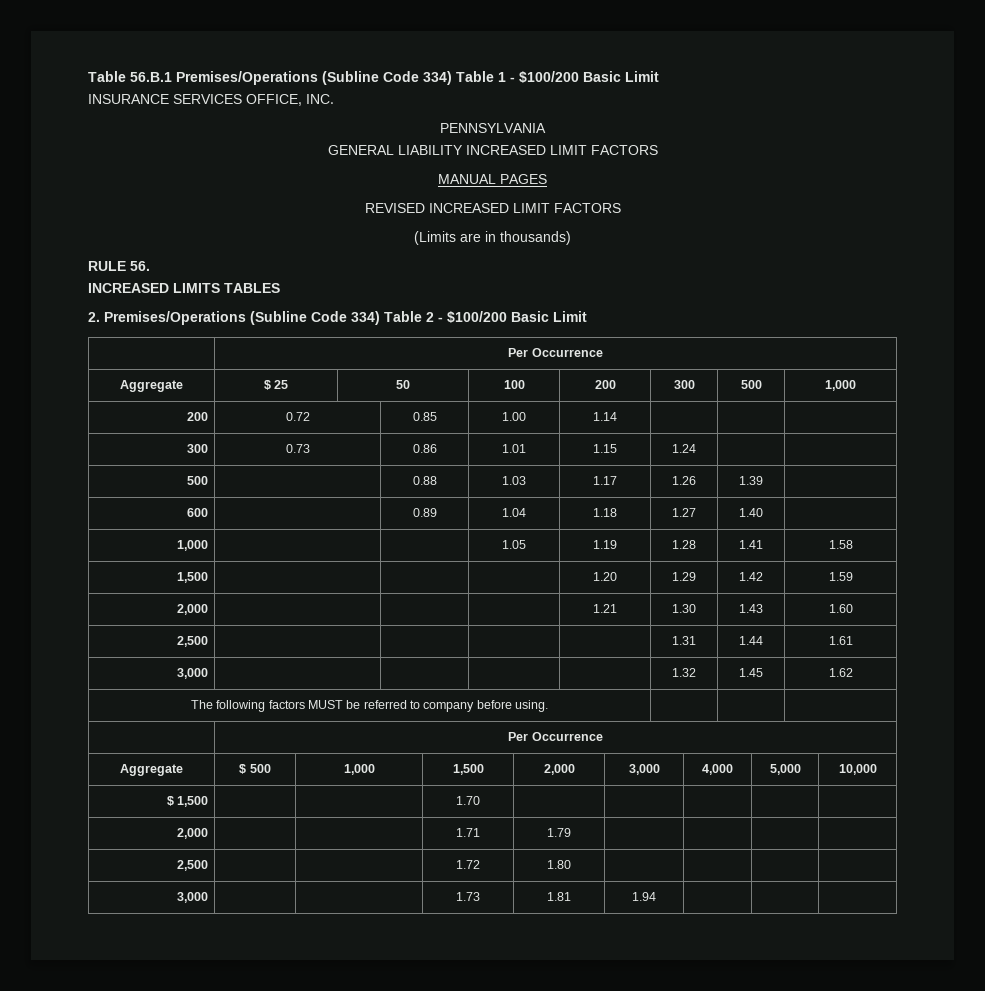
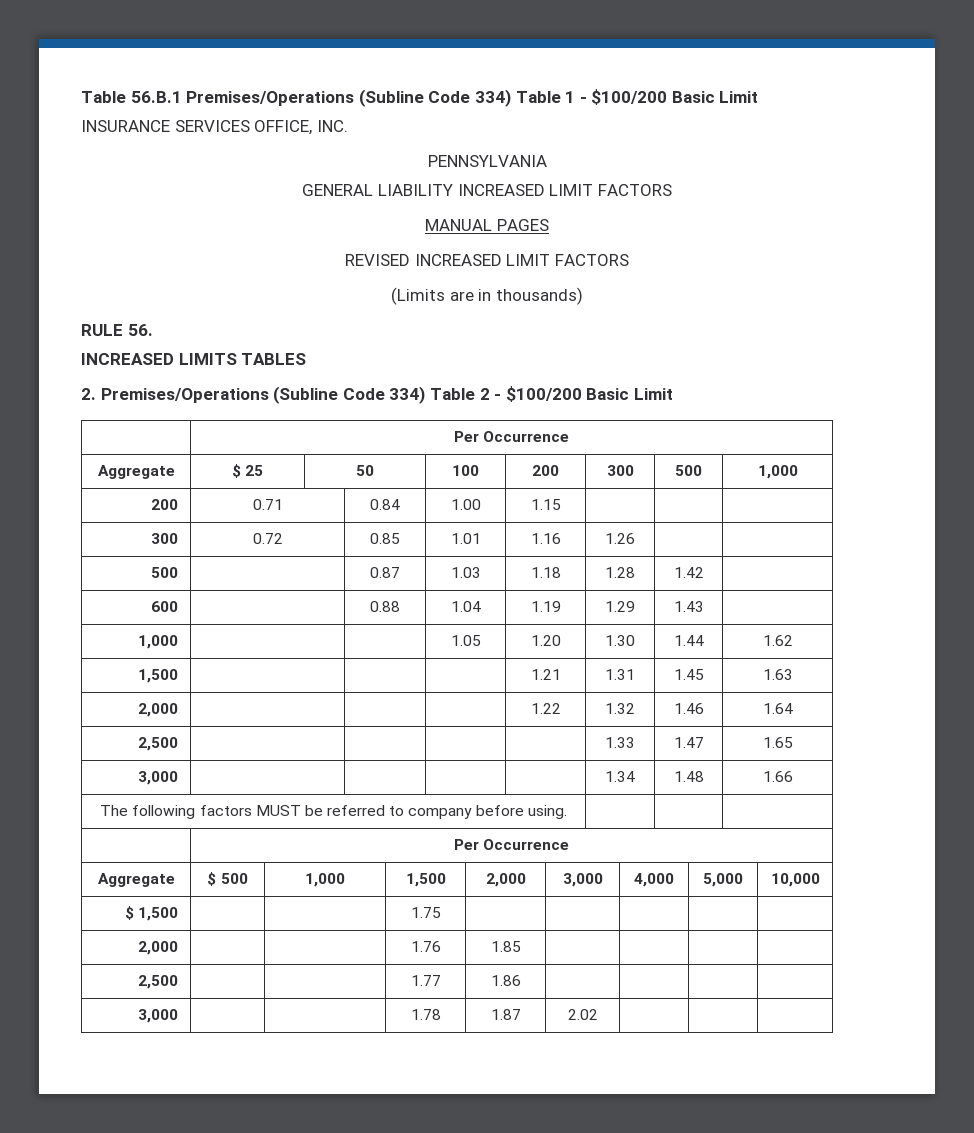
[285,412,310,421] [412,412,437,421] 0.72 | 0.85 -> [252,499,283,510] [370,499,400,510] 0.71 | 0.84
[593,412,617,421] [187,444,209,453] [285,444,310,453] [412,444,437,453] 1.14 | | | // 300 | 0.73 | 0.86 -> [530,499,561,510] [151,533,179,544] [252,533,283,544] [370,533,400,544] 1.15 | | | // 300 | 0.72 | 0.85
[593,444,617,453] [672,444,696,453] 1.15 | 1.24 -> [530,533,561,544] [605,533,635,544] 1.16 | 1.26
[412,476,437,485] 0.88 -> [370,567,400,578] 0.87
[593,476,617,485] [672,476,696,485] [739,476,763,485] 1.17 | 1.26 | 1.39 -> [530,567,561,578] [605,567,635,578] [673,567,704,578] 1.18 | 1.28 | 1.42
[412,508,437,517] 0.89 -> [370,601,400,612] 0.88
[593,508,617,517] [672,508,696,517] [739,508,763,517] 1.18 | 1.27 | 1.40 -> [530,601,561,612] [605,601,635,612] [673,601,704,612] 1.19 | 1.29 | 1.43
[593,540,617,549] [672,540,696,549] [739,540,763,549] [828,540,853,549] [177,572,209,583] [593,572,617,581] [672,572,696,581] [739,572,763,581] [828,572,853,581] [177,604,209,615] [593,604,617,613] [672,604,696,613] [739,604,763,613] [828,604,853,613] [177,636,209,647] [672,636,696,645] [739,636,763,645] [828,636,853,645] [177,668,209,679] [672,668,696,677] [739,668,763,677] [828,668,853,677] 1.19 | 1.28 | 1.41 | 1.58 // 1,500 | | | | 1.20 | 1.29 | 1.42 | 1.59 // 2,000 | | | | 1.21 | 1.30 | 1.43 | 1.60 // 2,500 | | | | | 1.31 | 1.44 | 1.61 // 3,000 | | | | | 1.32 | 1.45 | 1.62 -> [530,635,561,646] [605,635,635,646] [673,635,704,646] [762,635,793,646] [138,669,179,683] [530,669,561,680] [605,669,635,680] [673,669,704,680] [762,669,793,680] [138,703,179,717] [530,703,561,714] [605,703,635,714] [673,703,704,714] [762,703,793,714] [138,737,179,751] [605,737,635,748] [673,737,704,748] [762,737,793,748] [138,771,179,785] [605,771,635,782] [673,771,704,782] [762,771,793,782] 1.20 | 1.30 | 1.44 | 1.62 // 1,500 | | | | 1.21 | 1.31 | 1.45 | 1.63 // 2,000 | | | | 1.22 | 1.32 | 1.46 | 1.64 // 2,500 | | | | | 1.33 | 1.47 | 1.65 // 3,000 | | | | | 1.34 | 1.48 | 1.66
[456,796,480,805] [177,828,209,839] [456,828,480,837] [547,828,571,837] [177,860,209,871] [456,860,480,869] [547,860,571,869] [177,892,209,903] [456,892,480,901] [547,892,571,901] [632,892,656,901] 1.70 | | | | | // 2,000 | | | 1.71 | 1.79 | | | | // 2,500 | | | 1.72 | 1.80 | | | | // 3,000 | | | 1.73 | 1.81 | 1.94 -> [410,907,441,918] [138,941,179,955] [410,941,441,952] [490,941,521,952] [138,975,179,989] [410,975,441,986] [490,975,521,986] [138,1009,179,1023] [410,1009,441,1020] [490,1009,521,1020] [567,1009,598,1020] 1.75 | | | | | // 2,000 | | | 1.76 | 1.85 | | | | // 2,500 | | | 1.77 | 1.86 | | | | // 3,000 | | | 1.78 | 1.87 | 2.02

